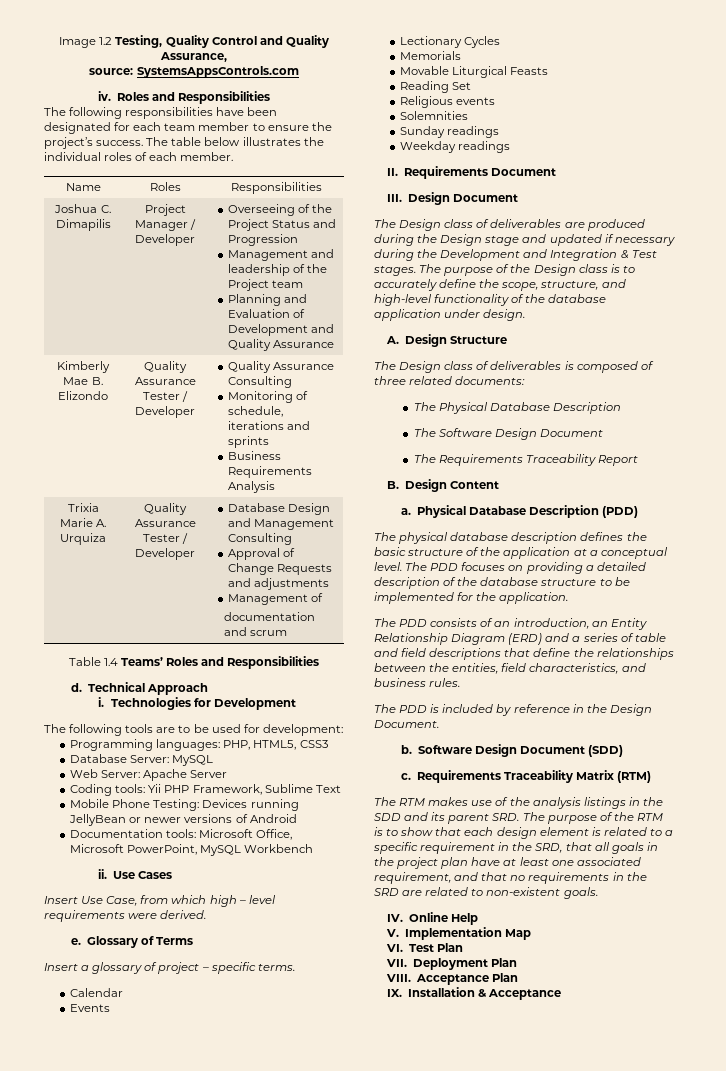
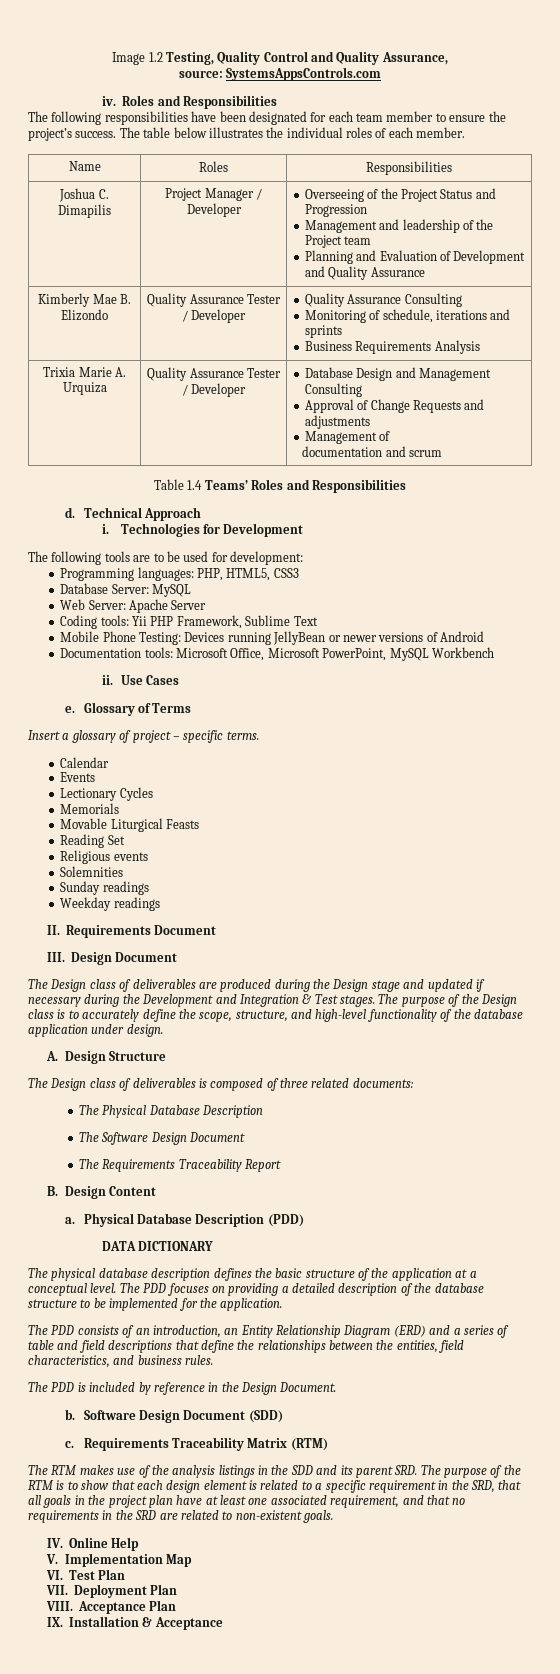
[44,895,276,907] [44,910,207,922] // Insert Use Case, from which high – level requirements were derived. -> (179, 680) none
(638, 512) none -> [102,1241,214,1251] // DATA DICTIONARY

